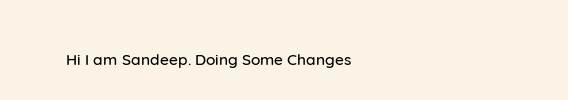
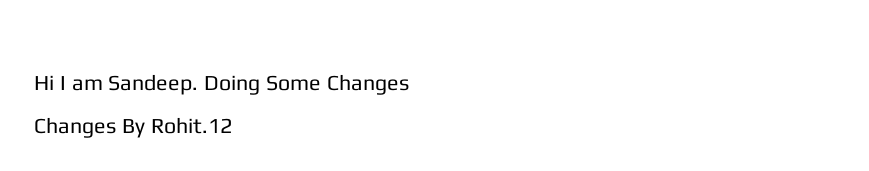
(352, 61) none -> [34,117,232,138] // Changes By Rohit.12

